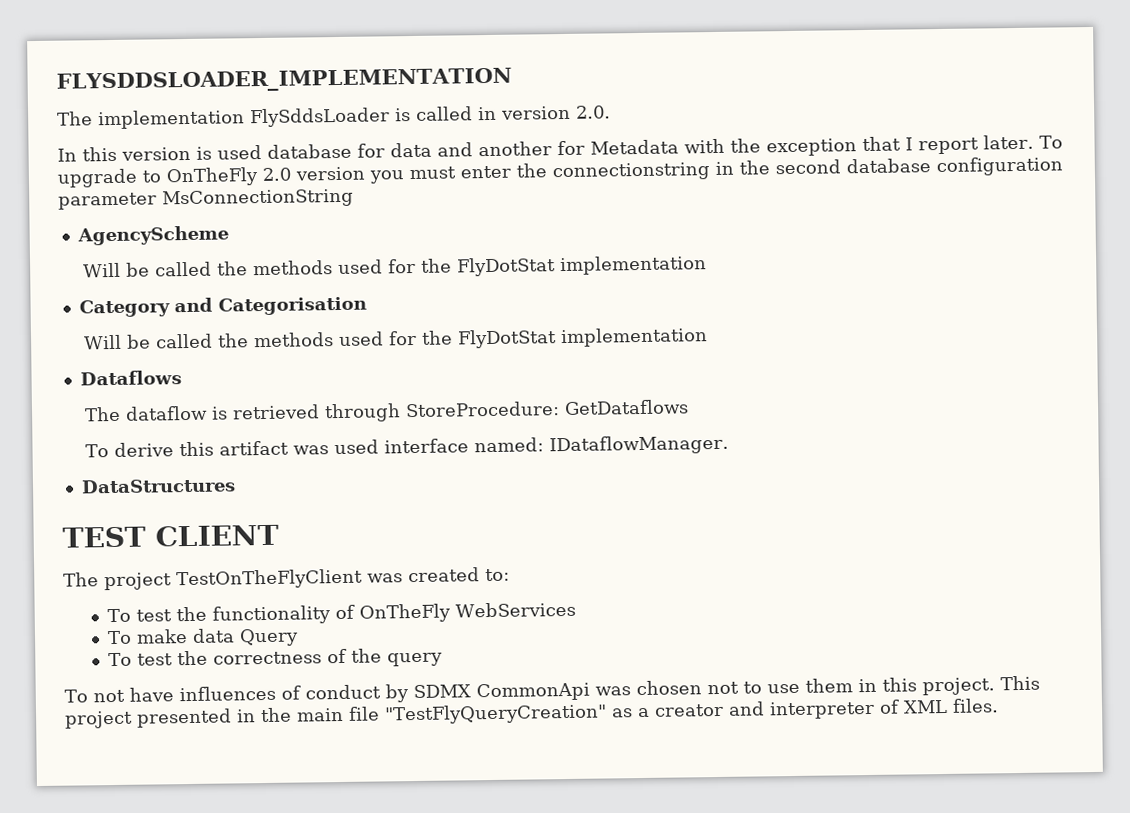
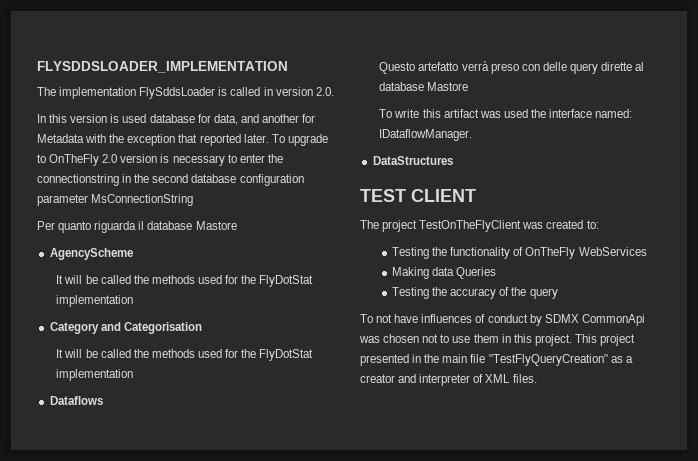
[390,142,432,158] data -> [213,114,238,125] data,
[905,137,979,155] I report -> [199,134,241,146] reported
[369,166,456,184] you must -> [160,154,237,166] is necessary to
(354, 198) none -> [37,221,237,233] // Per quanto riguarda il database Mastore
[82,262,121,278] Will -> [56,275,83,284] It will
[83,334,122,350] Will -> [56,349,83,358] It will
[83,399,689,423] [84,442,174,458] The dataflow is retrieved through StoreProcedure: GetDataflows // To derive -> [379,61,645,74] [379,82,469,91] [379,109,420,118] Questo artefatto verrà preso con delle query dirette al database Mastore // To write
(379, 447) none -> [530,109,546,118] the
[106,608,172,623] To test -> [391,247,429,259] Testing
[106,628,299,647] [107,650,322,667] To make data Query // To test the correctness -> [391,267,497,279] [391,287,497,299] Making data Queries // Testing the accuracy

